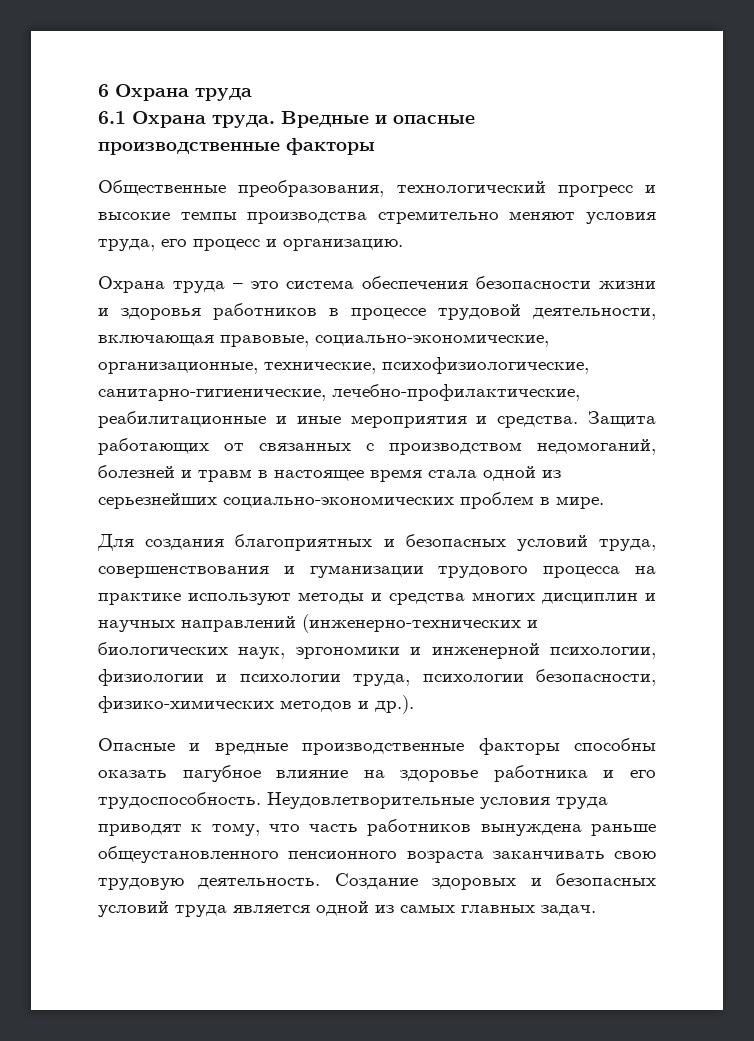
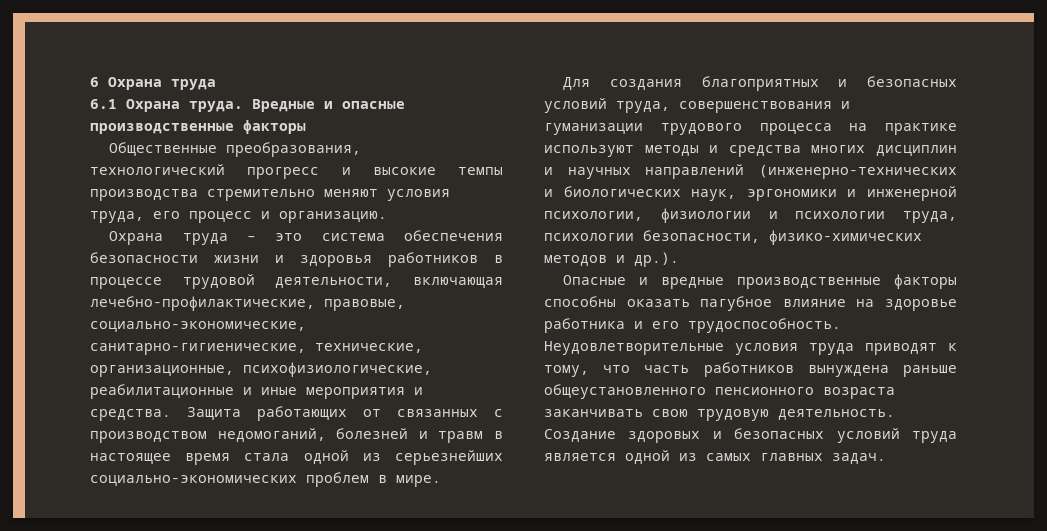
(214, 340) none -> [90,296,315,311] лечебно-профилактические,
[98,357,589,374] [98,384,580,401] организационные, технические, психофизиологические, санитарно-гигиенические, лечебно-профилактические, -> [90,343,423,355] [90,362,432,377] санитарно-гигиенические, технические, организационные, психофизиологические,

